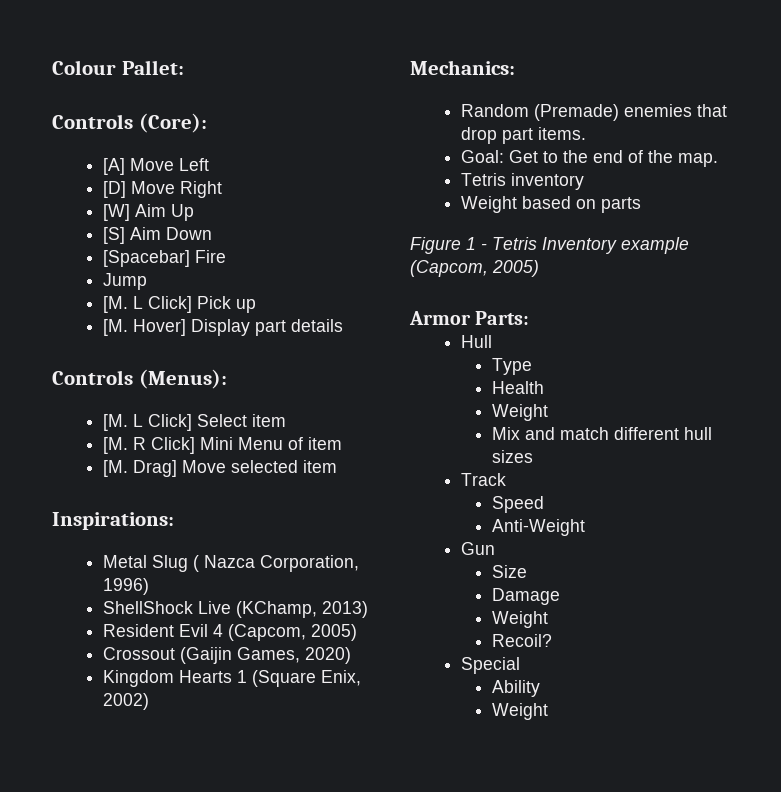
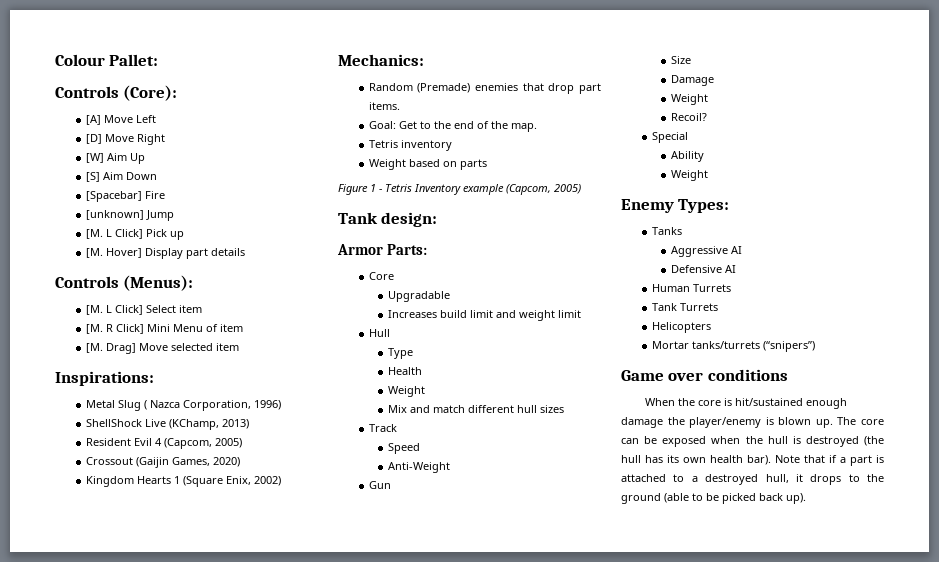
(226, 256) none -> [85,210,144,220] [unknown]
(539, 268) none -> [338,212,438,227] // Tank design:
(530, 318) none -> [368,272,394,280] [387,291,450,302] [387,310,581,321] // Core // Upgradable // Increases build limit and weight limit
(548, 711) none -> [621,199,730,213] [651,227,682,235] [670,246,742,257] [670,265,736,273] [651,284,731,292] [651,303,718,311] [651,322,711,333] [651,341,815,352] [621,369,788,381] [644,398,847,409] [621,417,884,428] [621,436,884,447] [621,455,884,466] [621,474,884,485] [621,493,806,504] // Enemy Types: // Tanks // Aggressive AI // Defensive AI // Human Turrets // Tank Turrets // Helicopters // Mortar tanks/turrets (“snipers”) // Game over conditions // When the core is hit/sustained enough damage the player/enemy is blown up. The core can be exposed when the hull is destroyed (the hull has its own health bar). Note that if a part is attached to a destroyed hull, it drops to the ground (able to be picked back up).

